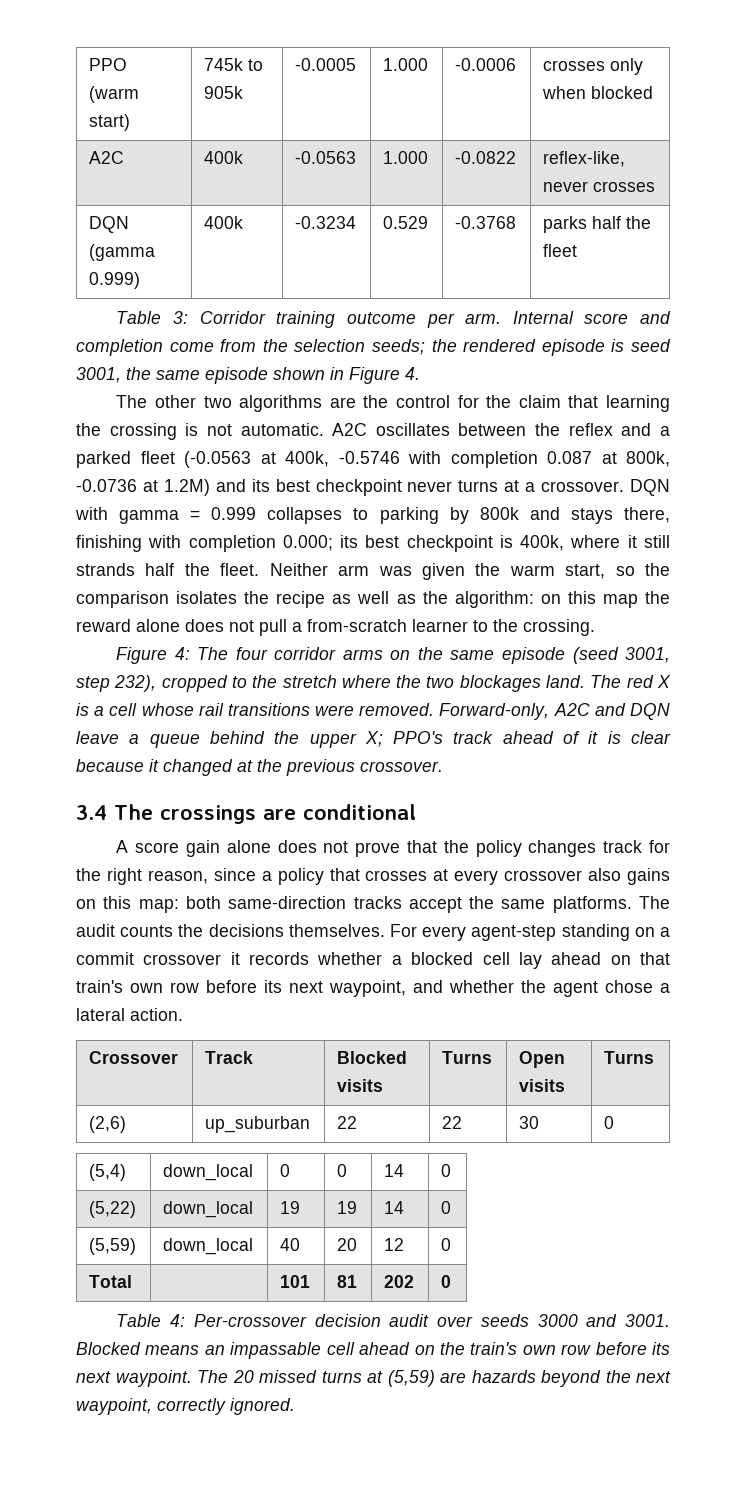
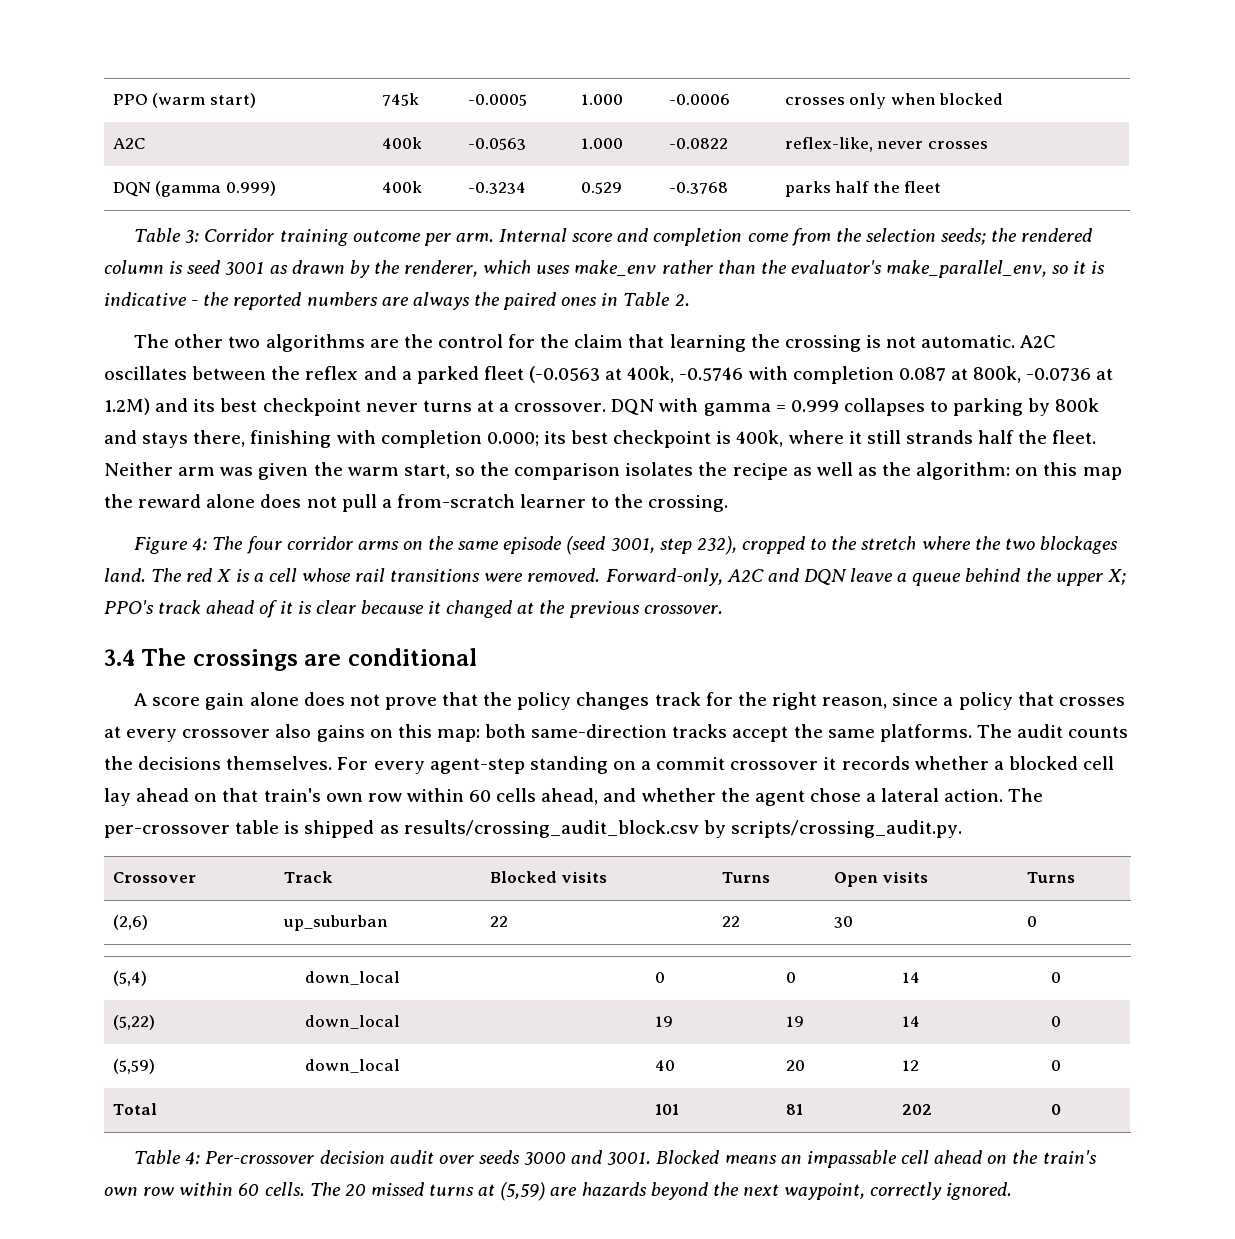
[248,59,264,71] [204,86,244,99] to 905k -> (419, 99) none
[541,339,605,356] episode -> [104,260,164,274] column
[76,367,420,384] 3001, the same episode shown in Figure 4. -> [225,260,1106,278] [104,292,690,310] 3001 as drawn by the renderer, which uses make_env rather than the evaluator's make_parallel_env, so it is indicative - the reported numbers are always the paired ones in Table 2.
[206,980,406,997] before its next waypoint, -> [406,788,599,805] within 60 cells ahead,
(183, 1014) none -> [1008,788,1044,802] [104,820,962,838] The per-crossover table is shipped as results/crossing_audit_block.csv by scripts/crossing_audit.py.
[595,1342,670,1355] [76,1370,192,1387] before its next waypoint. -> [179,1182,305,1196] within 60 cells.

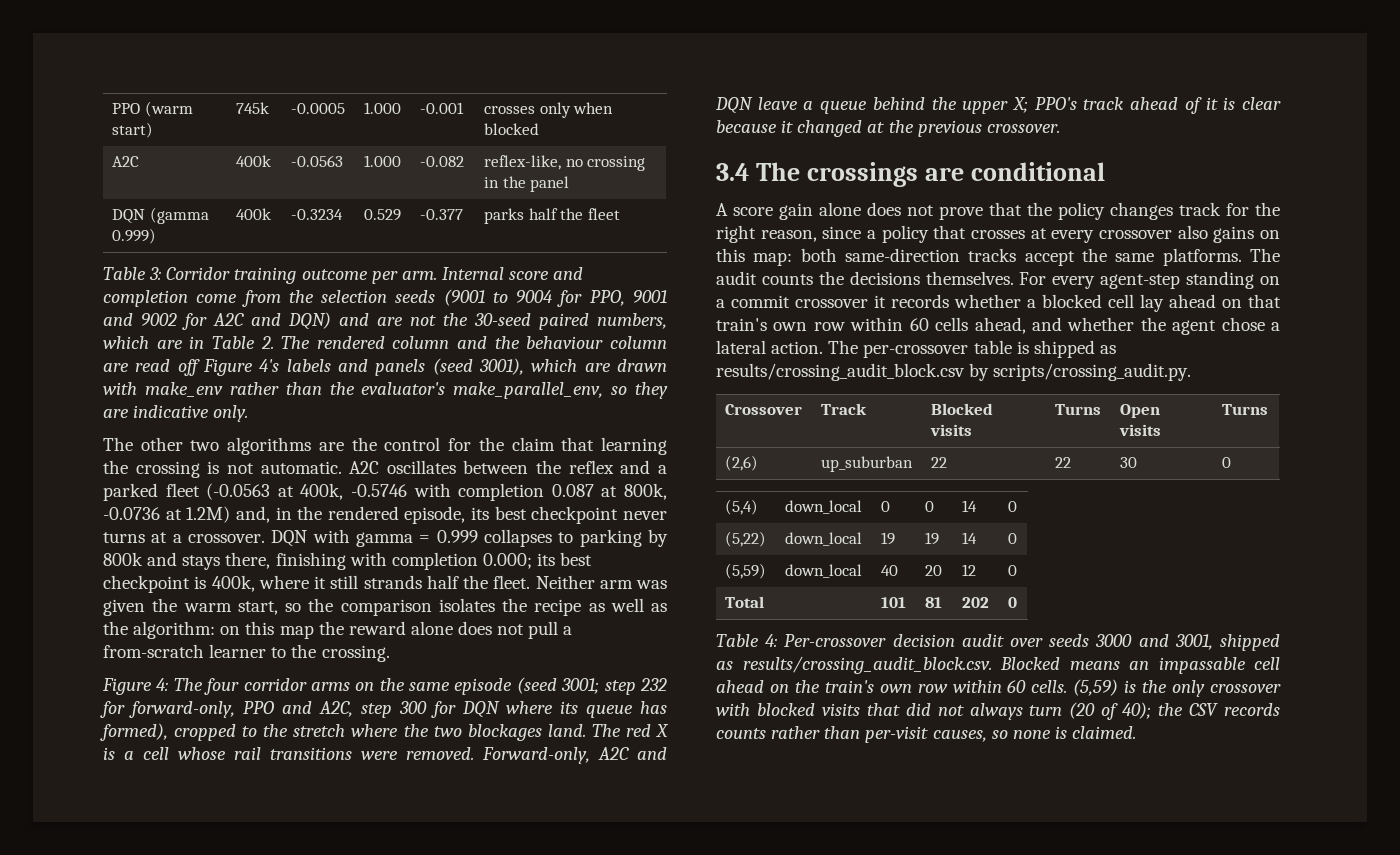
[668,94,730,105] -0.0006 -> [420,102,465,114] -0.001
[668,138,728,149] -0.0822 -> [420,156,465,167] -0.082
[877,141,988,149] never crosses -> [565,156,646,171] [484,176,570,192] no crossing in the panel
[668,182,728,194] -0.3768 -> [420,209,464,220] -0.377
[941,228,1093,245] [104,260,571,278] seeds; the rendered column is seed 3001 as drawn by the renderer, which uses -> [395,289,667,307] [103,312,667,330] [103,336,667,349] [103,358,667,376] [103,382,137,395] seeds (9001 to 9004 for PPO, 9001 and 9002 for A2C and DQN) and are not the 30-seed paired numbers, which are in Table 2. The rendered column and the behaviour column are read off Figure 4's labels and panels (seed 3001), which are drawn with
[1073,261,1106,274] [104,292,690,310] it is indicative - the reported numbers are always the paired ones in Table 2. -> [635,382,668,399] [103,405,249,422] they are indicative only.
[155,398,189,412] and -> [235,506,466,524] and, in the rendered episode,
[610,536,737,555] 3001, step 232), -> [561,678,667,695] [100,701,667,718] [100,723,168,741] 3001; step 232 for forward-only, PPO and A2C, step 300 for DQN where its queue has formed),
[607,1152,652,1165] 3001. -> [1174,634,1280,651] [716,656,992,674] 3001, shipped as results/crossing_audit_block.csv.
[309,1182,1013,1201] The 20 missed turns at (5,59) are hazards beyond the next waypoint, correctly ignored. -> [1073,679,1281,697] [716,702,1280,720] [716,726,1137,743] (5,59) is the only crossover with blocked visits that did not always turn (20 of 40); the CSV records counts rather than per-visit causes, so none is claimed.

